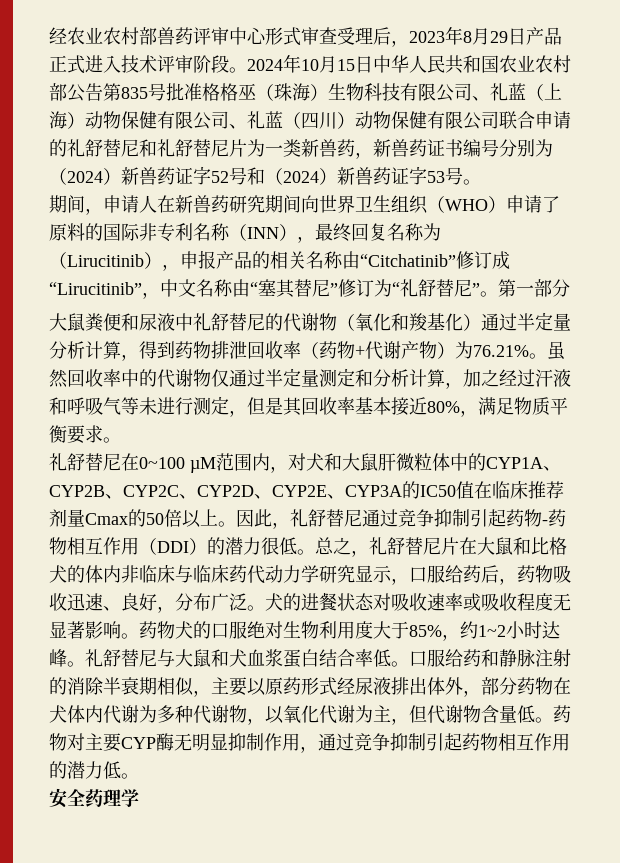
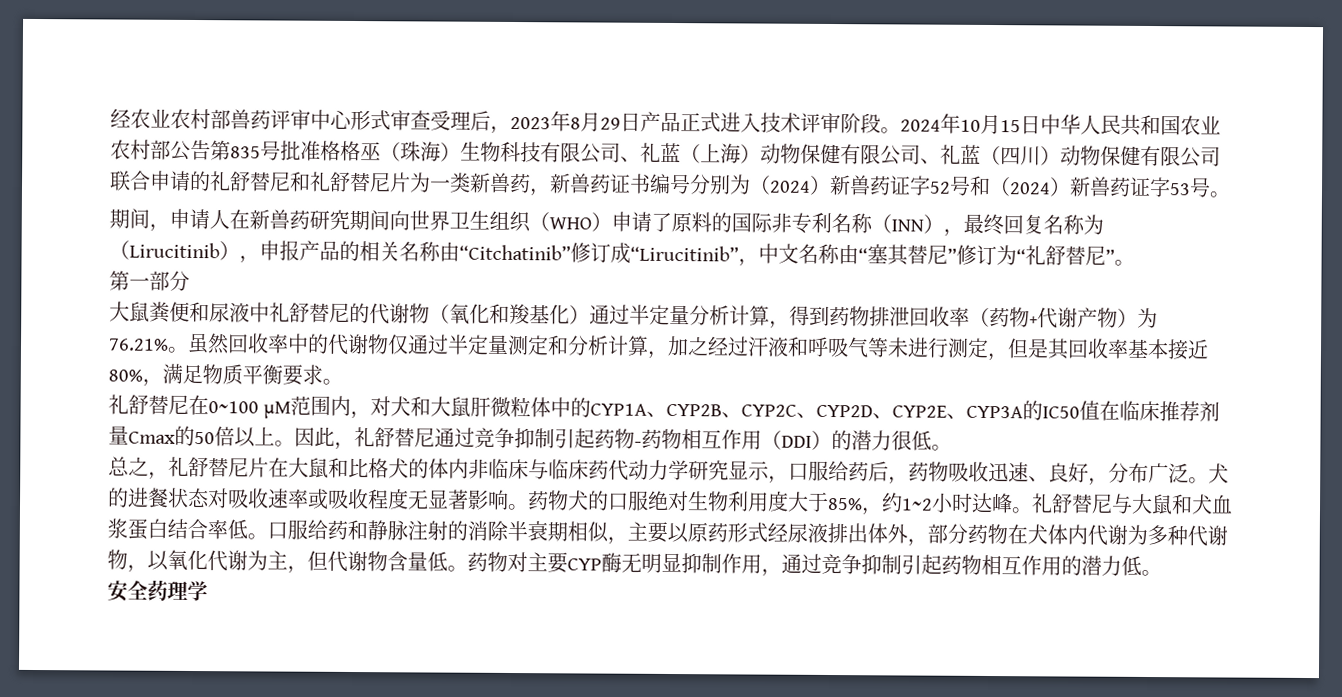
(498, 294) none -> (1135, 262) //
(315, 552) none -> (952, 447) //

